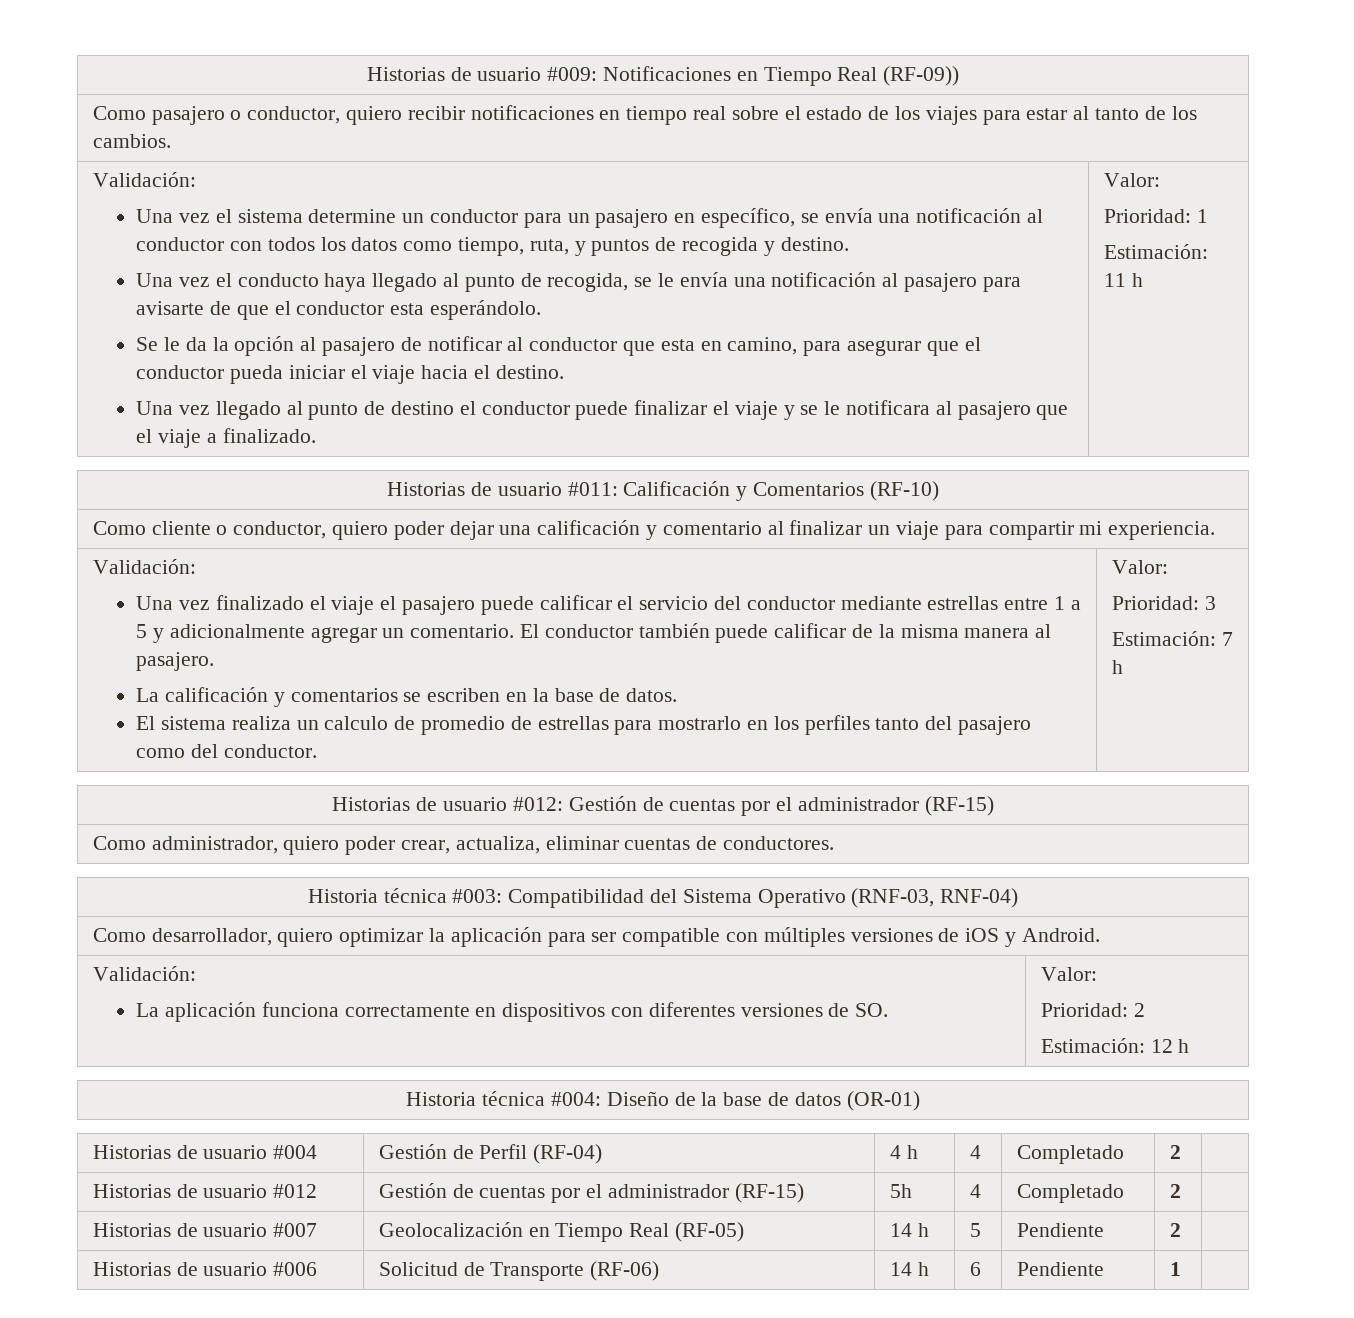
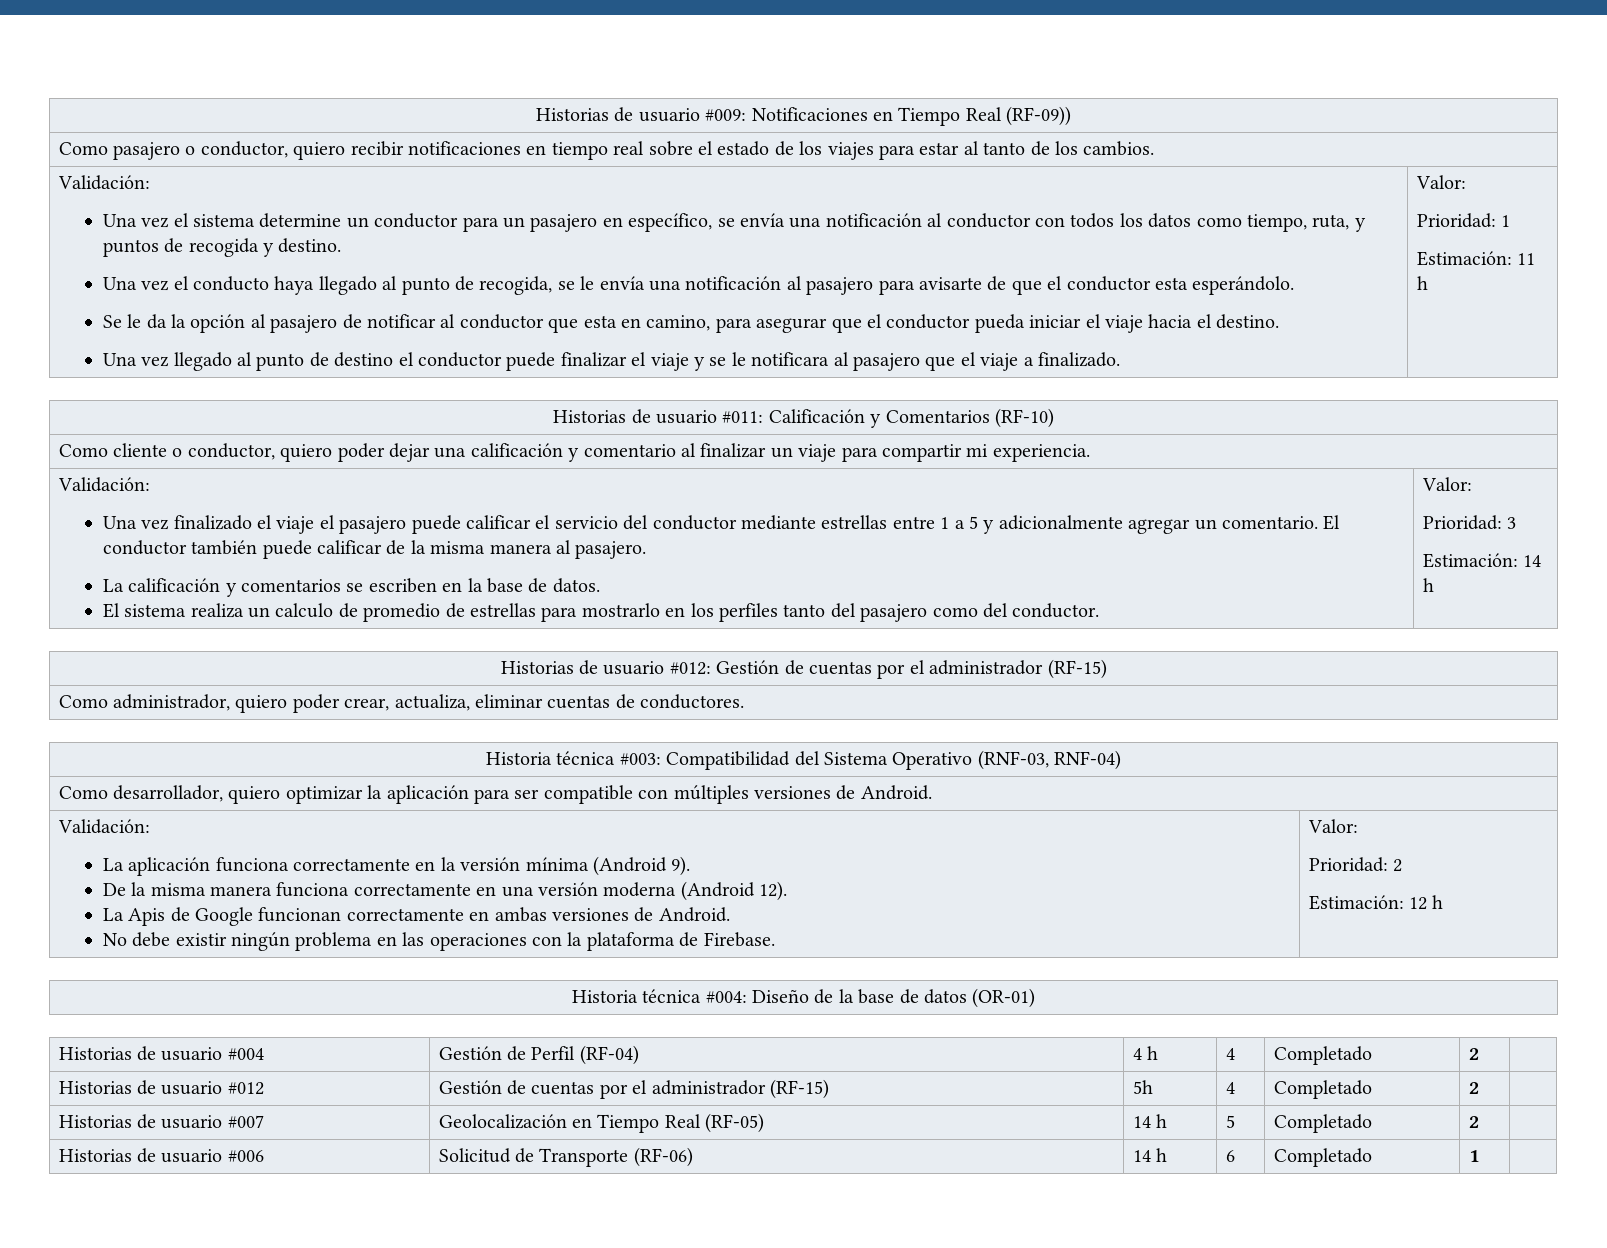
[1221,632,1233,646] 7 -> [1522,555,1541,567] 14
[965,928,1017,947] iOS y -> (856, 792) none
[502,1002,889,1022] dispositivos con diferentes versiones de SO. -> [440,856,691,876] [102,881,788,901] [102,907,730,926] [102,932,775,951] la versión mínima (Android 9). // De la misma manera funciona correctamente en una versión moderna (Android 12). // La Apis de Google funcionan correctamente en ambas versiones de Android. // No debe existir ningún problema en las operaciones con la plataforma de Firebase.
[1016,1223,1104,1237] Pendiente -> [1273,1114,1372,1133] Completado
[1016,1262,1104,1276] Pendiente -> [1273,1148,1372,1167] Completado

